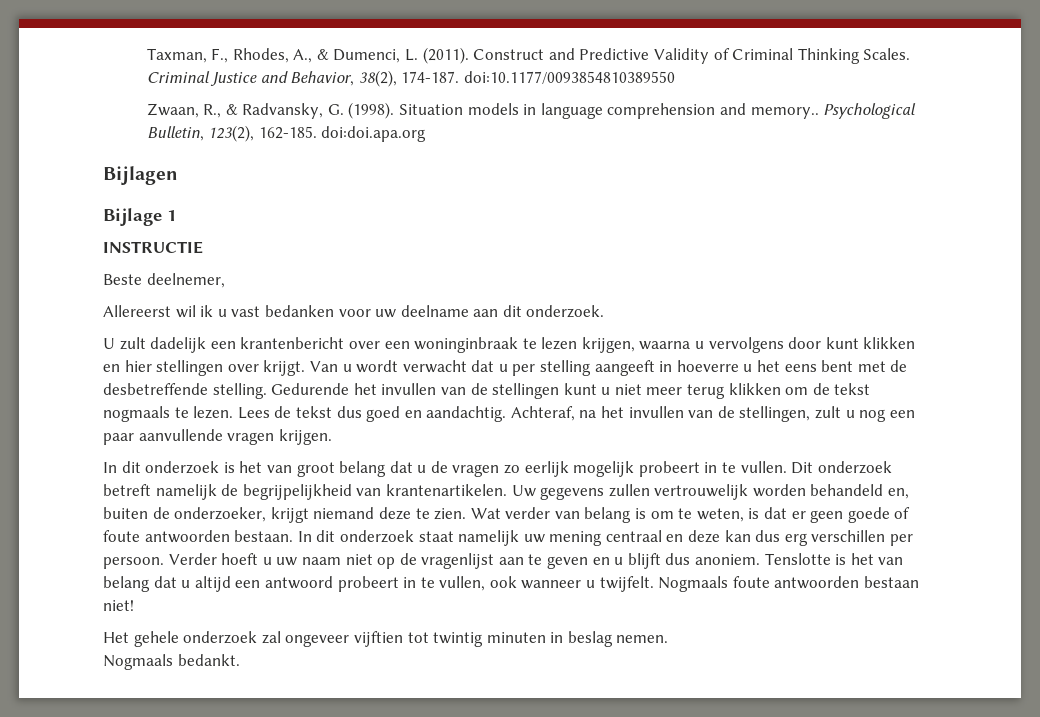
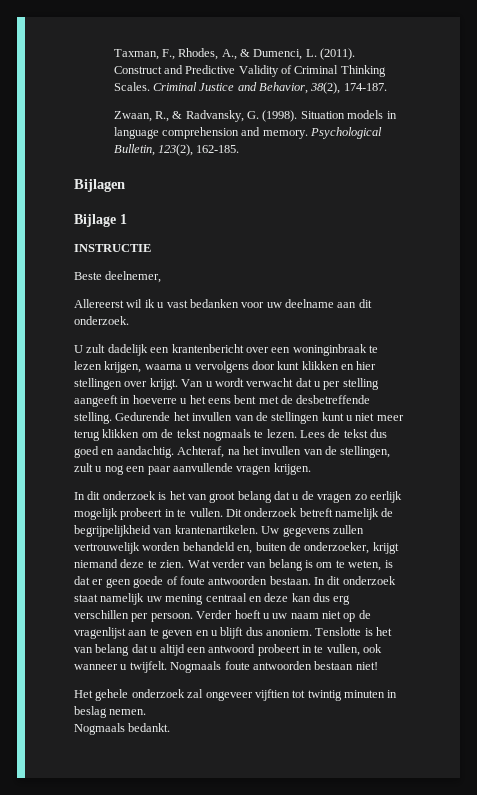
[464,71,676,84] doi:10.1177/0093854810389550 -> (387, 87) none
[750,107,819,119] memory.. -> [262,130,308,139] memory.
[321,126,427,142] doi:doi.apa.org -> (240, 149) none

